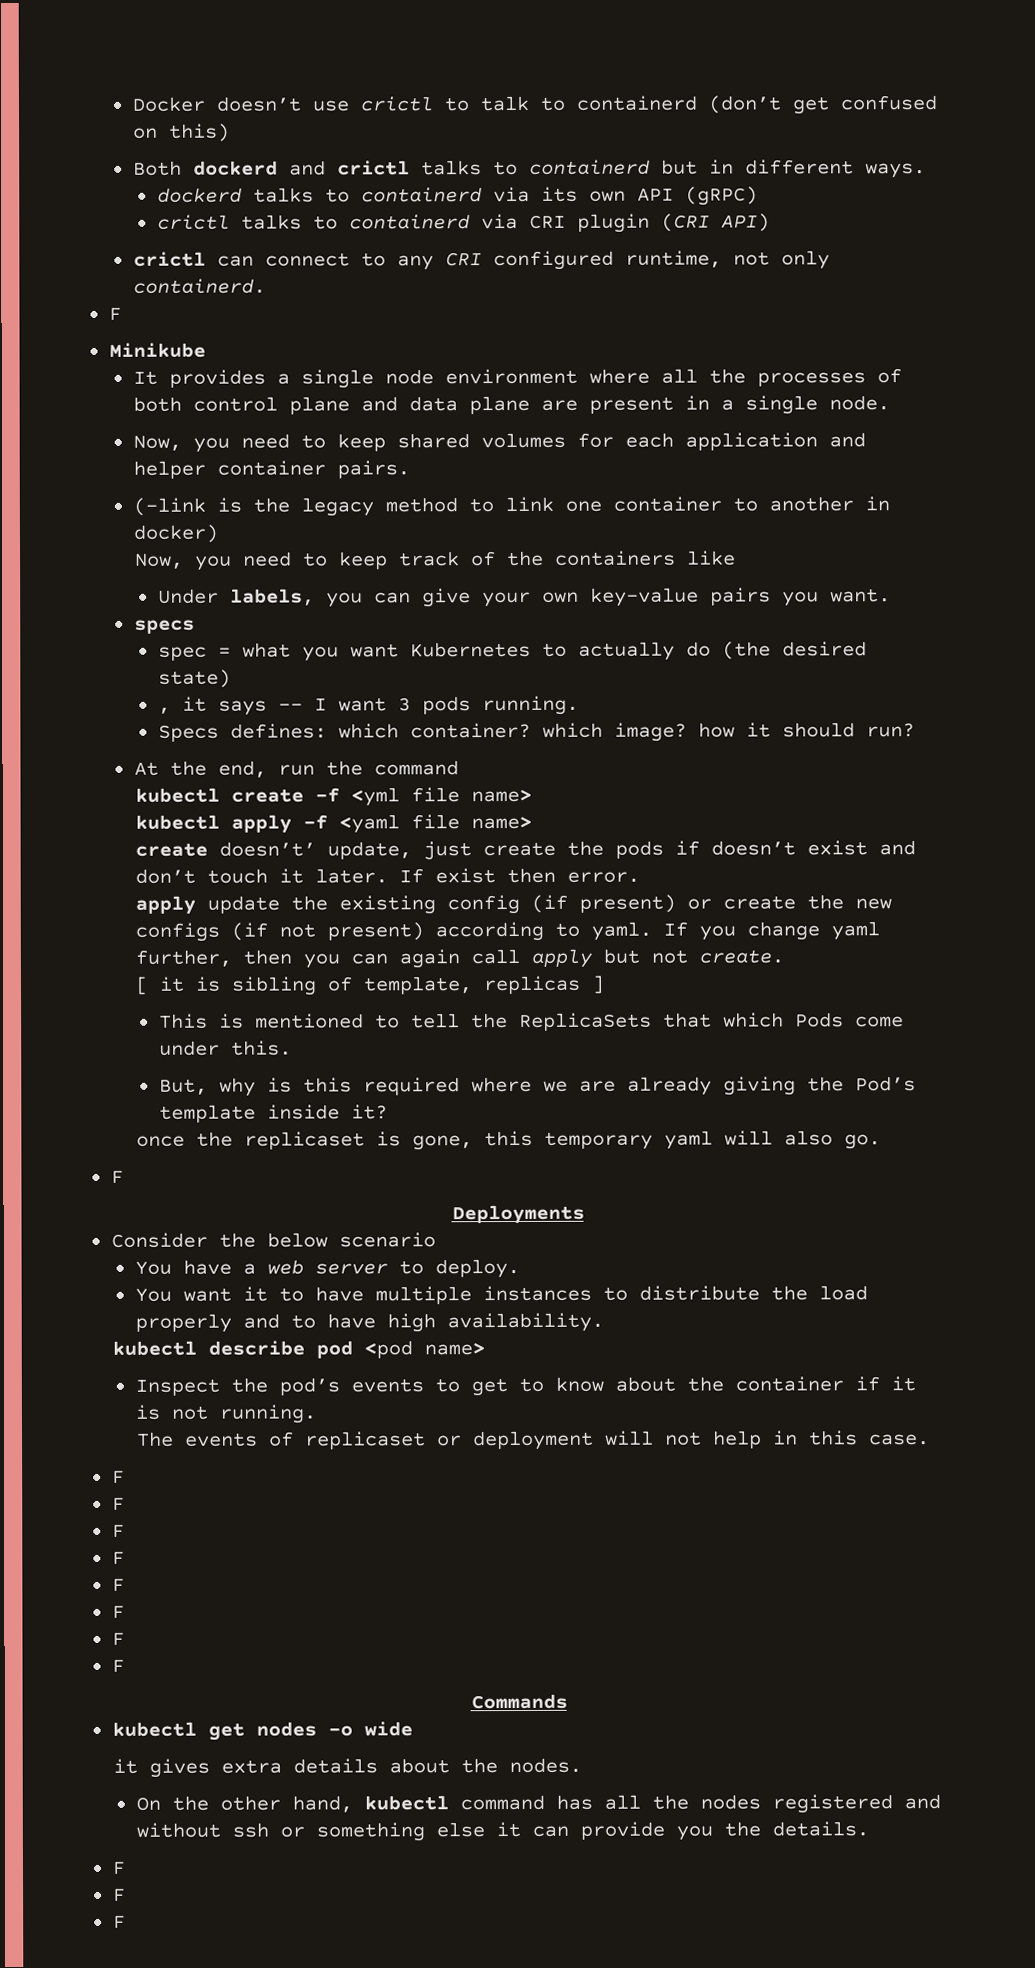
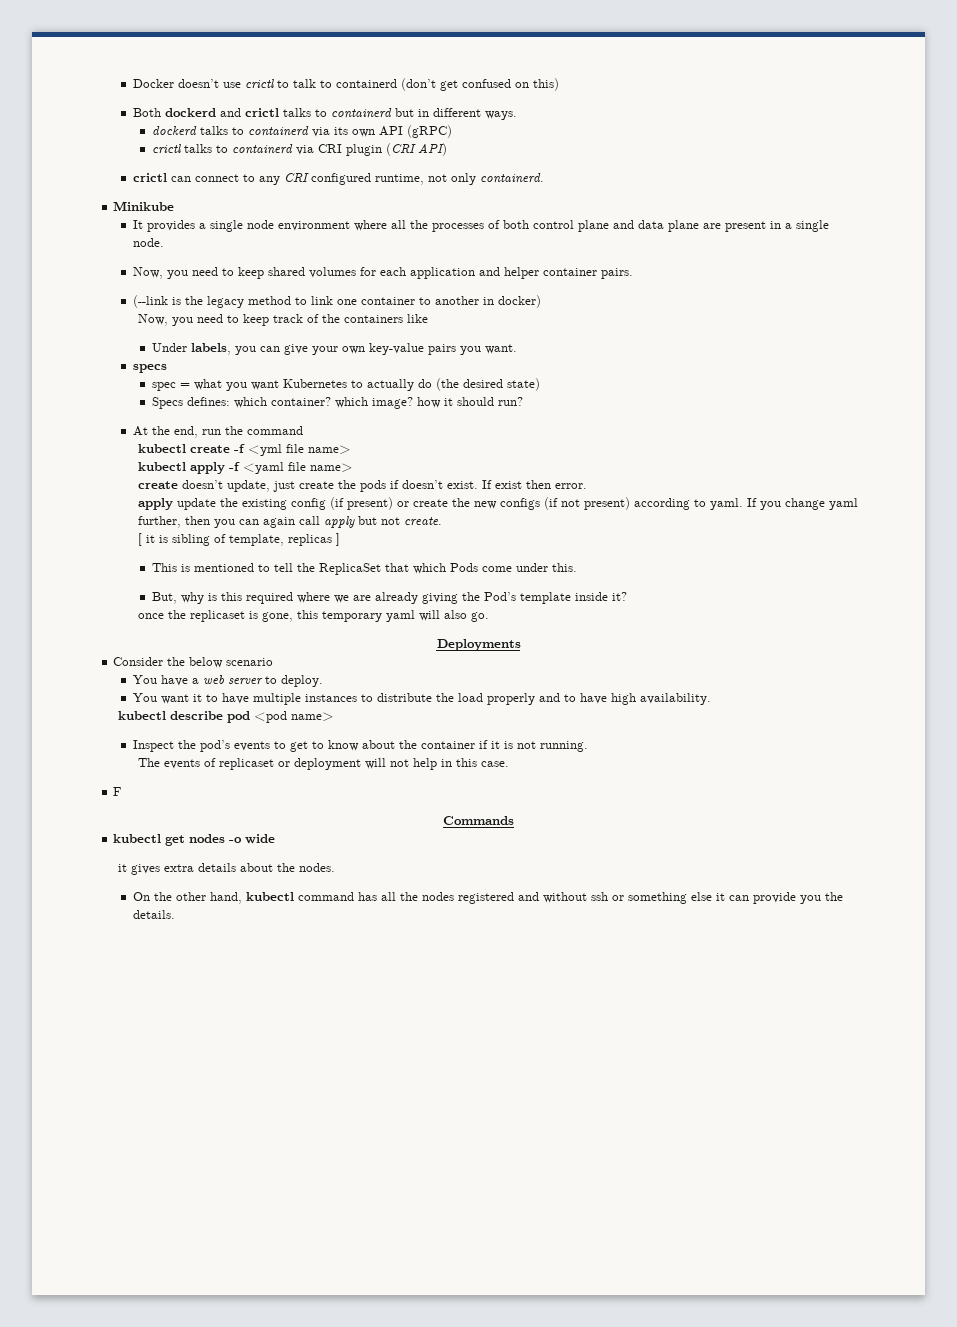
[108,307,122,321] // F -> (544, 178) none
[132,497,206,516] (-link -> [132,295,168,308] (--link
[157,695,579,716] // , it says -- I want 3 pods running. -> (540, 384) none
[219,841,317,857] doesn’t’ -> [181,480,223,489] doesn’t
[807,840,917,856] [135,868,389,884] exist and don’t touch it later. -> [446,481,478,489] exist.
[518,1012,652,1031] ReplicaSets -> [318,563,381,575] ReplicaSet
[110,1170,124,1184] // F -> (489, 617) none
[111,1497,125,1511] [111,1524,125,1538] [111,1551,125,1565] [111,1578,125,1592] [111,1605,125,1619] [111,1632,125,1646] [111,1659,125,1673] // F // F // F // F // F // F // F -> (122, 791) none
[111,1861,126,1875] [112,1888,126,1902] [112,1915,126,1929] // F // F // F -> (175, 914) none

